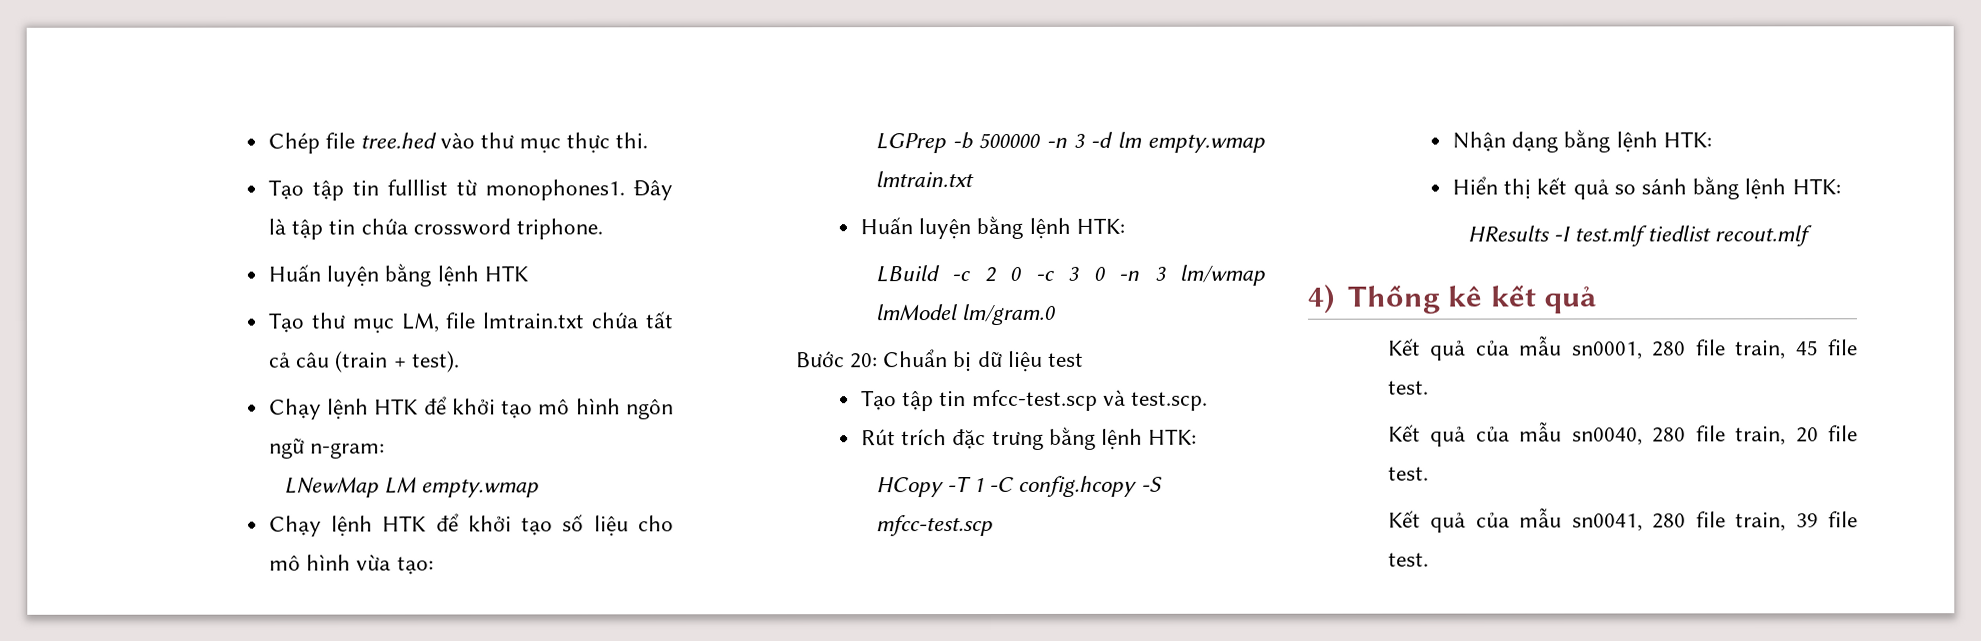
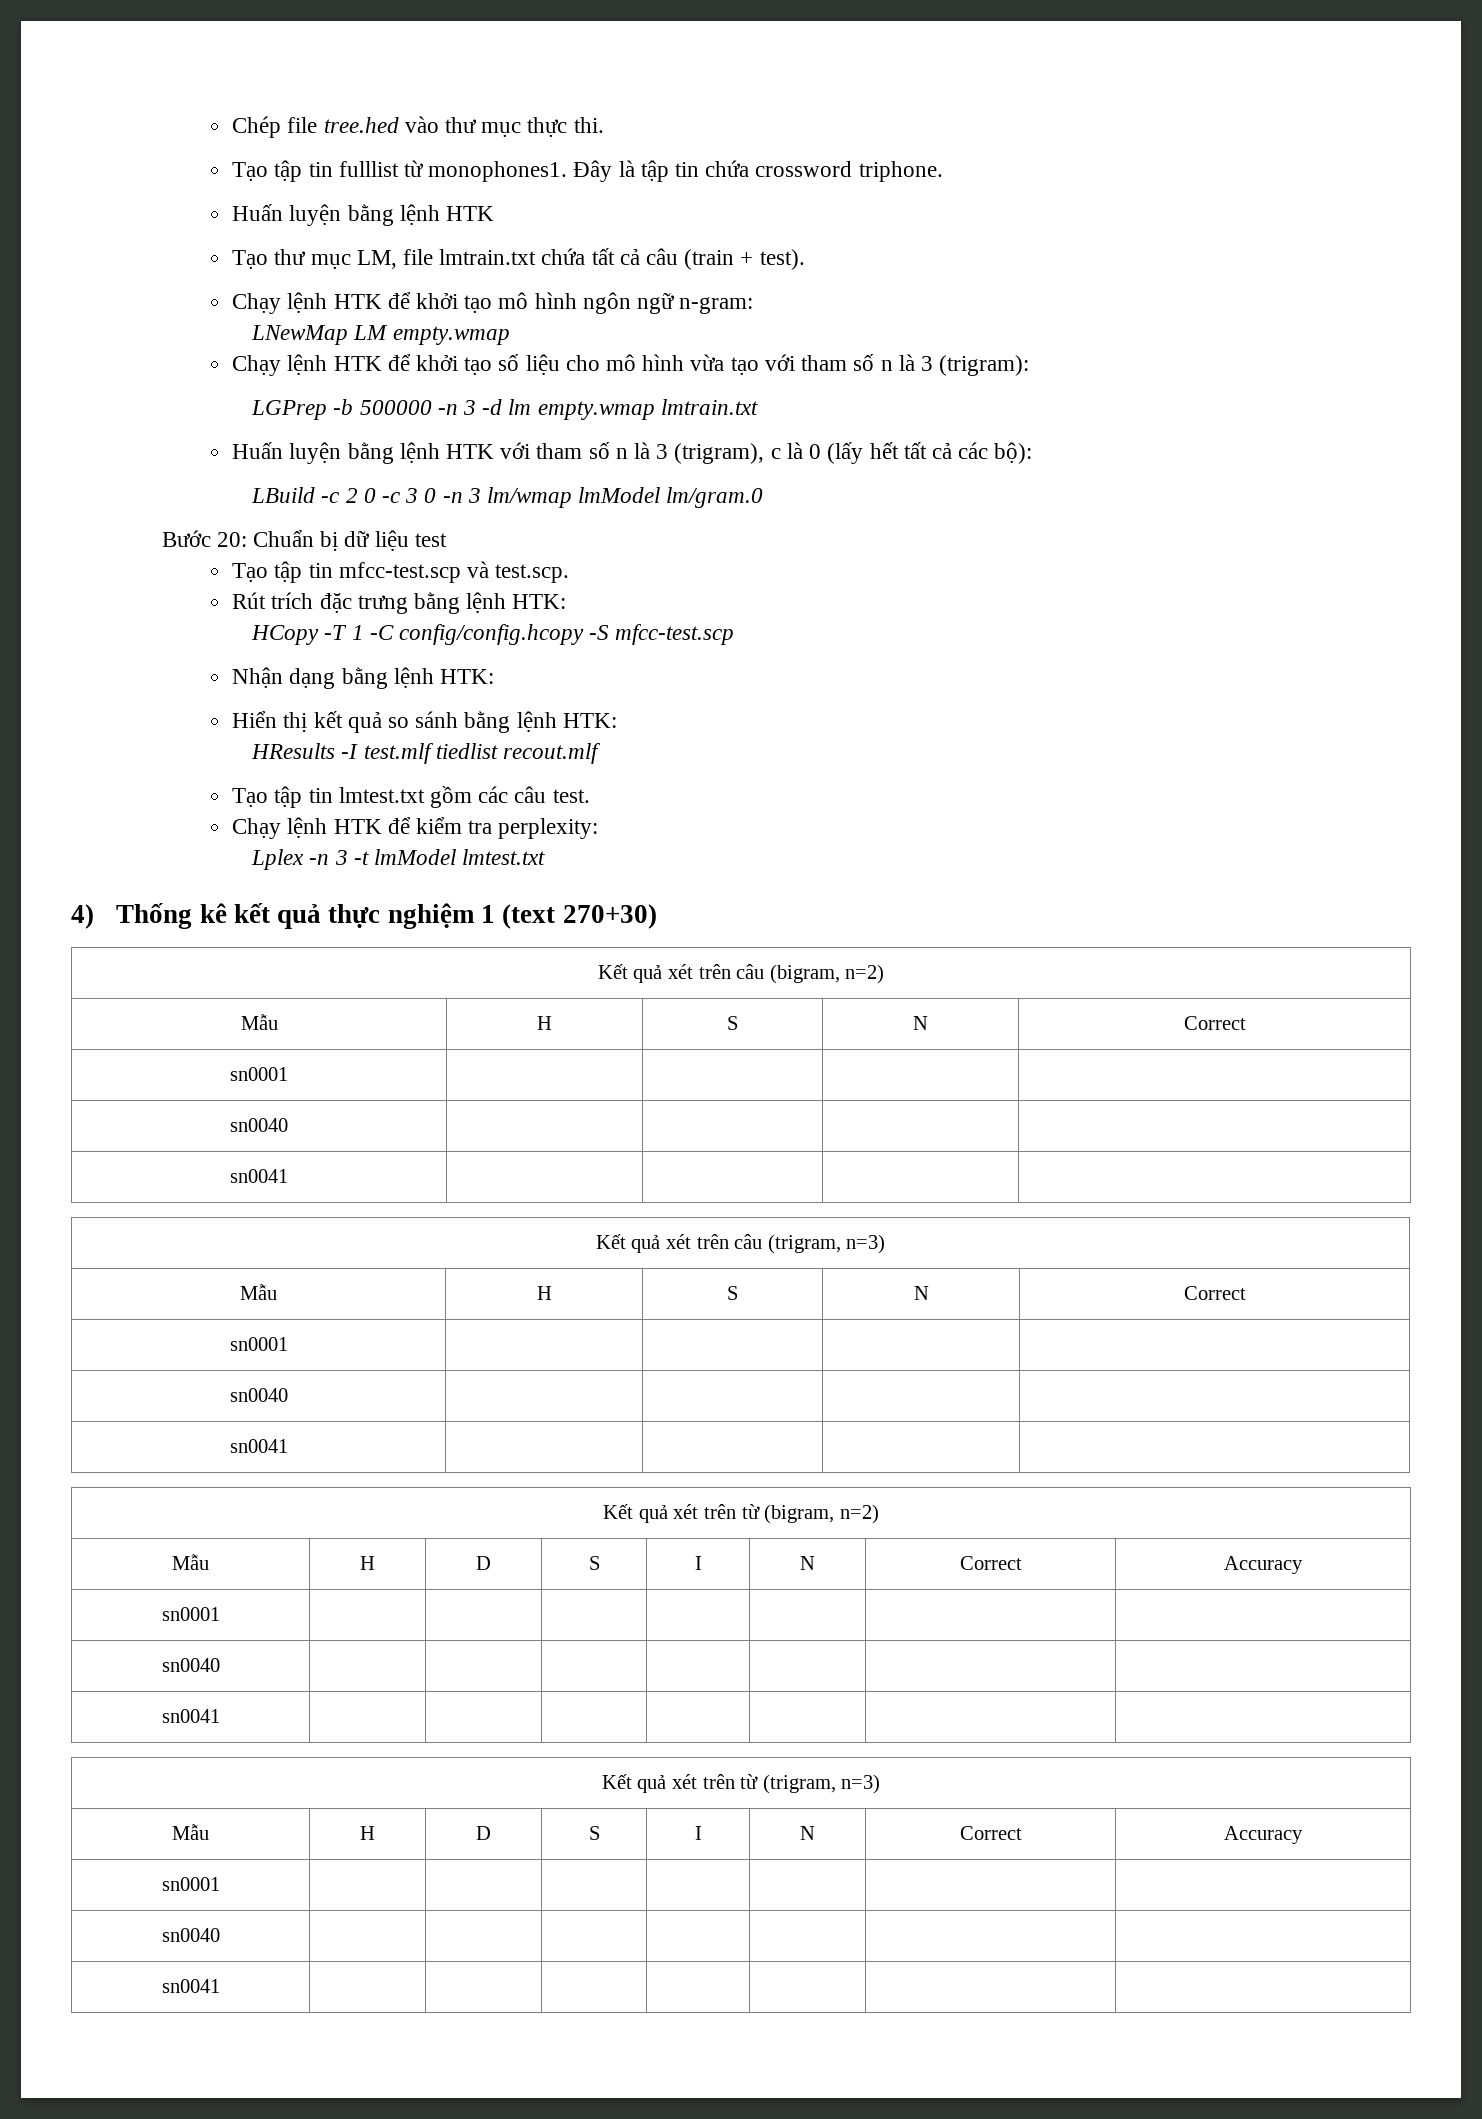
[396,556,434,575] tạo: -> [730,354,1030,376] tạo với tham số n là 3 (trigram):
[1075,217,1125,234] HTK: -> [445,442,1033,464] HTK với tham số n là 3 (trigram), c là 0 (lấy hết tất cả các bộ):
[1018,475,1138,497] config.hcopy -> [398,624,584,645] config/config.hcopy
(1813, 236) none -> [232,786,590,808] [232,817,599,839] [251,849,546,870] // Tạo tập tin lmtest.txt gồm các câu test. // Chạy lệnh HTK để kiểm tra perplexity: // Lplex -n 3 -t lmModel lmtest.txt
[1387,335,1858,361] [1387,380,1429,395] [1387,421,1858,447] [1387,466,1429,481] [1387,507,1858,533] [1387,552,1429,567] // Kết quả của mẫu sn0001, 280 file train, 45 file test. // Kết quả của mẫu sn0040, 280 file train, 20 file test. // Kết quả của mẫu sn0041, 280 file train, 39 file test. -> [328,903,657,929] [597,964,885,984] [240,1014,278,1030] [537,1016,552,1030] [727,1016,739,1030] [913,1016,929,1030] [1183,1016,1246,1030] [230,1067,288,1081] [230,1118,288,1132] [230,1169,288,1183] [595,1234,886,1254] [240,1284,277,1300] [536,1286,552,1300] [727,1286,739,1300] [913,1286,929,1300] [1183,1286,1246,1300] [229,1337,288,1351] [229,1388,288,1402] [229,1439,288,1453] [603,1504,879,1524] [172,1554,209,1570] [360,1556,375,1570] [476,1556,491,1570] [588,1556,600,1570] [694,1556,702,1570] [800,1556,816,1570] [959,1556,1022,1570] [1224,1556,1303,1574] [161,1607,220,1621] [161,1658,220,1672] [161,1709,220,1723] [601,1774,881,1794] [172,1824,209,1840] [360,1826,375,1840] [476,1826,491,1840] [588,1826,600,1840] [694,1826,702,1840] [800,1826,816,1840] [959,1826,1022,1840] [1224,1826,1303,1844] [161,1877,220,1891] [161,1928,220,1942] [161,1979,220,1993] thực nghiệm 1 (text 270+30) // Kết quả xét trên câu (bigram, n=2) // Mẫu | H | S | N | Correct // sn0001 | | | | // sn0040 | | | | // sn0041 | | | | // Kết quả xét trên câu (trigram, n=3) // Mẫu | H | S | N | Correct // sn0001 | | | | // sn0040 | | | | // sn0041 | | | | // Kết quả xét trên từ (bigram, n=2) // Mẫu | H | D | S | I | N | Correct | Accuracy // sn0001 | | | | | | | // sn0040 | | | | | | | // sn0041 | | | | | | | // Kết quả xét trên từ (trigram, n=3) // Mẫu | H | D | S | I | N | Correct | Accuracy // sn0001 | | | | | | | // sn0040 | | | | | | | // sn0041 | | | | | | |

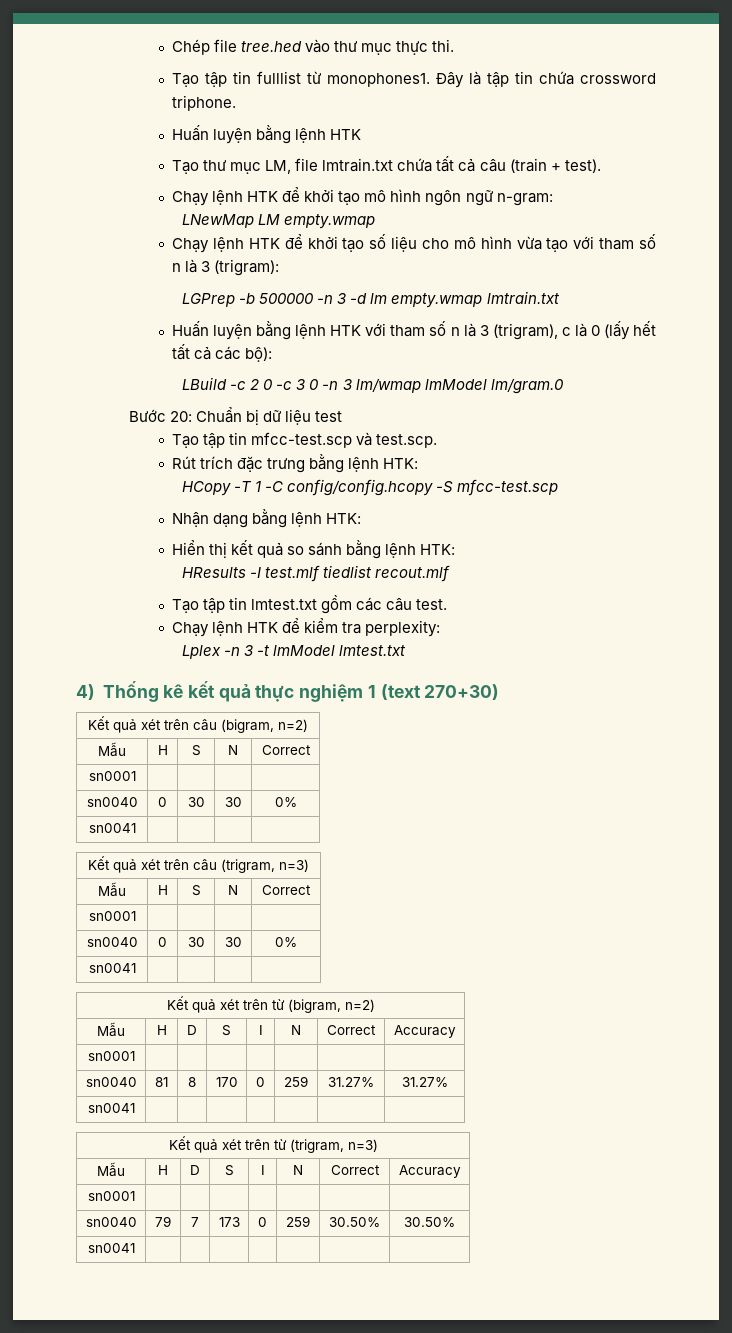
(288, 1125) | | | -> [158,797,167,807] [187,797,205,807] [224,797,242,807] [274,797,297,807] 0 | 30 | 30 | 0%
(288, 1395) | | | -> [158,937,167,947] [187,937,205,947] [224,937,242,947] [275,937,297,947] 0 | 30 | 30 | 0%
(220, 1665) | | | | | | -> [155,1077,168,1087] [188,1077,196,1087] [215,1077,238,1087] [256,1077,265,1087] [284,1076,308,1087] [328,1077,374,1087] [401,1077,448,1087] 81 | 8 | 170 | 0 | 259 | 31.27% | 31.27%
(220, 1935) | | | | | | -> [155,1216,171,1227] [191,1217,199,1227] [218,1217,240,1227] [258,1217,267,1227] [286,1216,310,1227] [329,1217,380,1227] [404,1217,455,1227] 79 | 7 | 173 | 0 | 259 | 30.50% | 30.50%

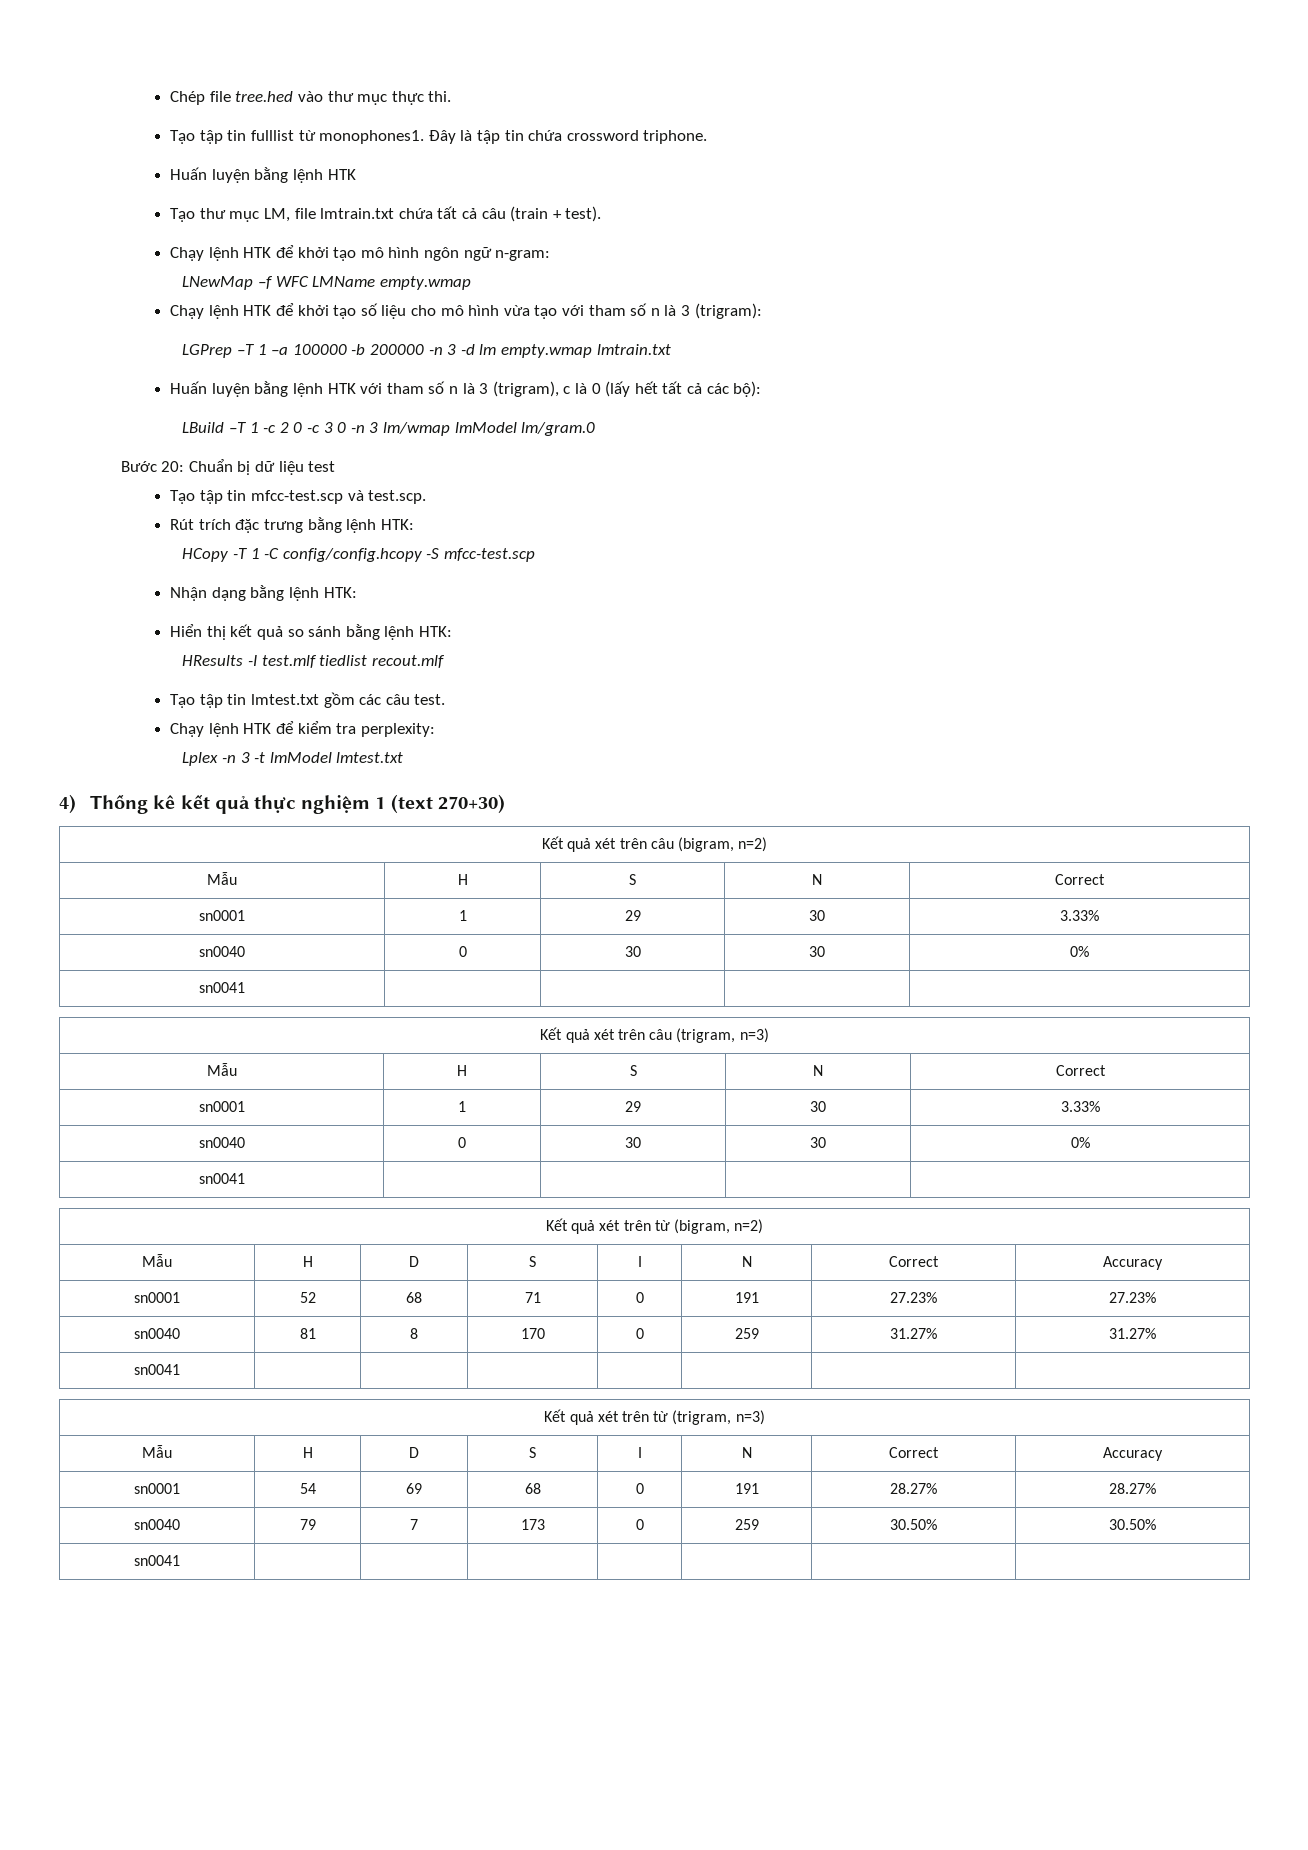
[258,214,281,225] LM -> [258,276,376,289] –f WFC LMName
[239,293,315,304] -b 500000 -> [237,344,424,355] –T 1 –a 100000 -b 200000
(228, 383) none -> [229,422,259,433] –T 1
(136, 776) | | | -> [458,910,467,921] [624,910,641,921] [809,910,825,921] [1060,910,1099,921] 1 | 29 | 30 | 3.33%
(136, 916) | | | -> [458,1101,466,1112] [625,1101,641,1112] [810,1101,826,1112] [1060,1101,1100,1112] 1 | 29 | 30 | 3.33%
(135, 1056) | | | | | | -> [299,1292,316,1303] [406,1292,422,1303] [524,1292,541,1303] [635,1292,644,1303] [734,1292,759,1303] [890,1292,937,1303] [1109,1292,1156,1303] 52 | 68 | 71 | 0 | 191 | 27.23% | 27.23%
(135, 1196) | | | | | | -> [299,1483,316,1494] [406,1483,422,1494] [524,1483,541,1494] [635,1483,644,1494] [734,1483,759,1494] [890,1483,937,1494] [1109,1483,1156,1494] 54 | 69 | 68 | 0 | 191 | 28.27% | 28.27%

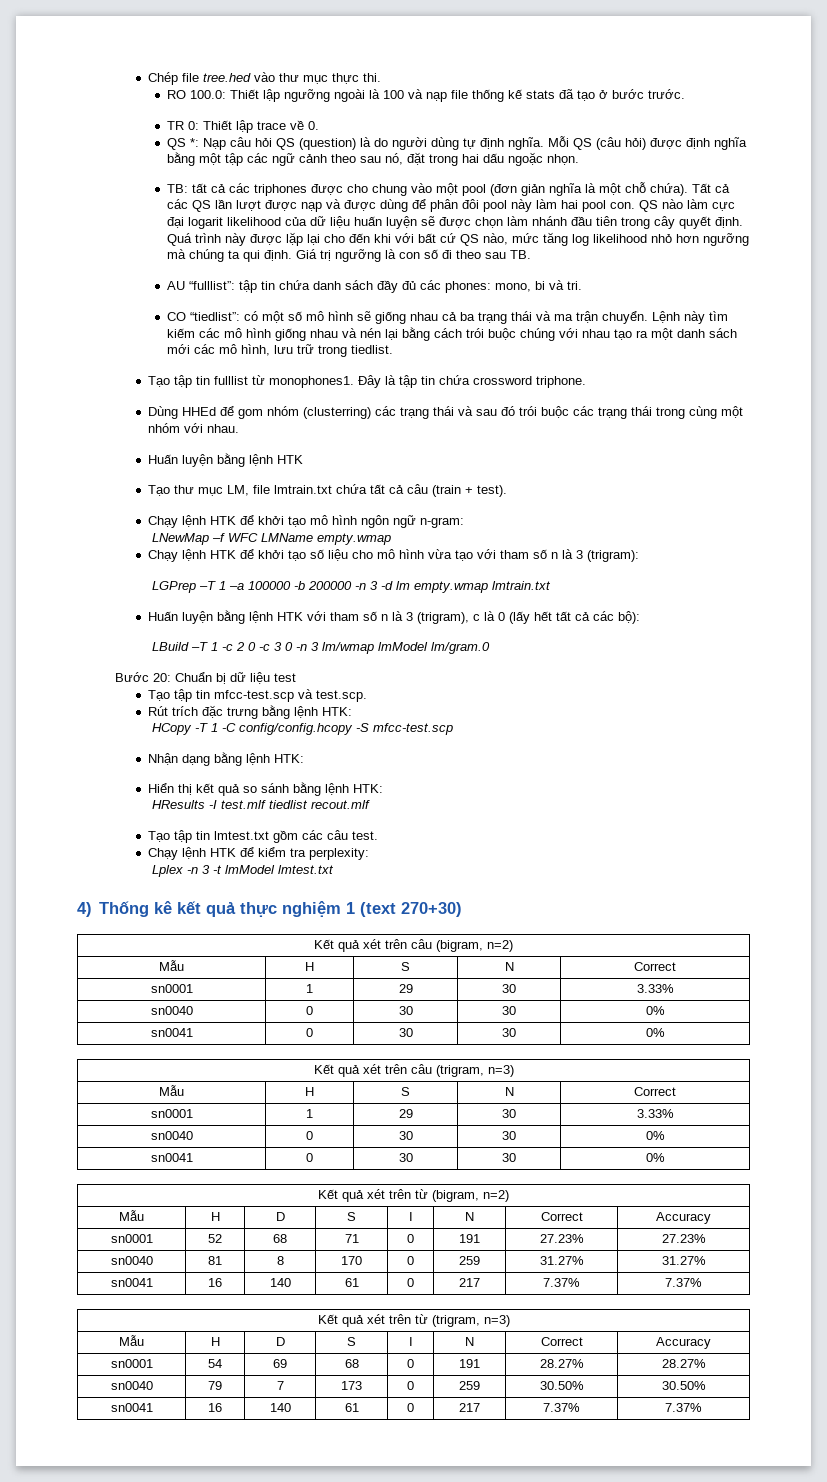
(452, 96) none -> [166,89,685,102] [166,120,319,133] [166,136,747,150] [166,152,579,166] [166,182,730,196] [166,199,735,212] [166,216,743,229] [166,232,749,246] [166,249,531,262] [166,280,582,293] [166,311,728,324] [166,327,737,341] [166,344,393,357] // RO 100.0: Thiết lập ngưỡng ngoài là 100 và nạp file thống kế stats đã tạo ở bước trước. // TR 0: Thiết lập trace về 0. // QS *: Nạp câu hỏi QS (question) là do người dùng tự định nghĩa. Mỗi QS (câu hỏi) được định nghĩa bằng một tập các ngữ cảnh theo sau nó, đặt trong hai dấu ngoặc nhọn. // TB: tất cả các triphones được cho chung vào một pool (đơn giản nghĩa là một chỗ chứa). Tất cả các QS lần lượt được nạp và được dùng để phân đôi pool này làm hai pool con. QS nào làm cực đại logarit likelihood của dữ liệu huấn luyện sẽ được chọn làm nhánh đầu tiên trong cây quyết định. Quá trình này được lặp lại cho đến khi với bất cứ QS nào, mức tăng log likelihood nhỏ hơn ngưỡng mà chúng ta qui định. Giá trị ngưỡng là con số đi theo sau TB. // AU “fulllist”: tập tin chứa danh sách đầy đủ các phones: mono, bi và tri. // CO “tiedlist”: có một số mô hình sẽ giống nhau cả ba trạng thái và ma trận chuyển. Lệnh này tìm kiếm các mô hình giống nhau và nén lại bằng cách trói buộc chúng với nhau tạo ra một danh sách mới các mô hình, lưu trữ trong tiedlist.
(708, 137) none -> [147,406,743,419] [147,423,239,433] // Dùng HHEd để gom nhóm (clusterring) các trạng thái và sau đó trói buộc các trạng thái trong cùng một nhóm với nhau.
(245, 987) | | | -> [306,1028,313,1037] [398,1028,413,1037] [502,1028,516,1037] [645,1028,665,1037] 0 | 30 | 30 | 0%
(245, 1178) | | | -> [306,1153,313,1162] [398,1153,413,1162] [502,1153,516,1162] [645,1153,665,1162] 0 | 30 | 30 | 0%
(180, 1369) | | | | | | -> [208,1278,222,1287] [269,1278,291,1287] [344,1278,359,1287] [407,1278,414,1287] [459,1278,480,1287] [543,1278,580,1287] [665,1278,702,1287] 16 | 140 | 61 | 0 | 217 | 7.37% | 7.37%
(180, 1560) | | | | | | -> [208,1403,222,1412] [269,1403,291,1412] [344,1403,359,1412] [407,1403,414,1412] [459,1403,480,1412] [543,1403,580,1412] [665,1403,702,1412] 16 | 140 | 61 | 0 | 217 | 7.37% | 7.37%

